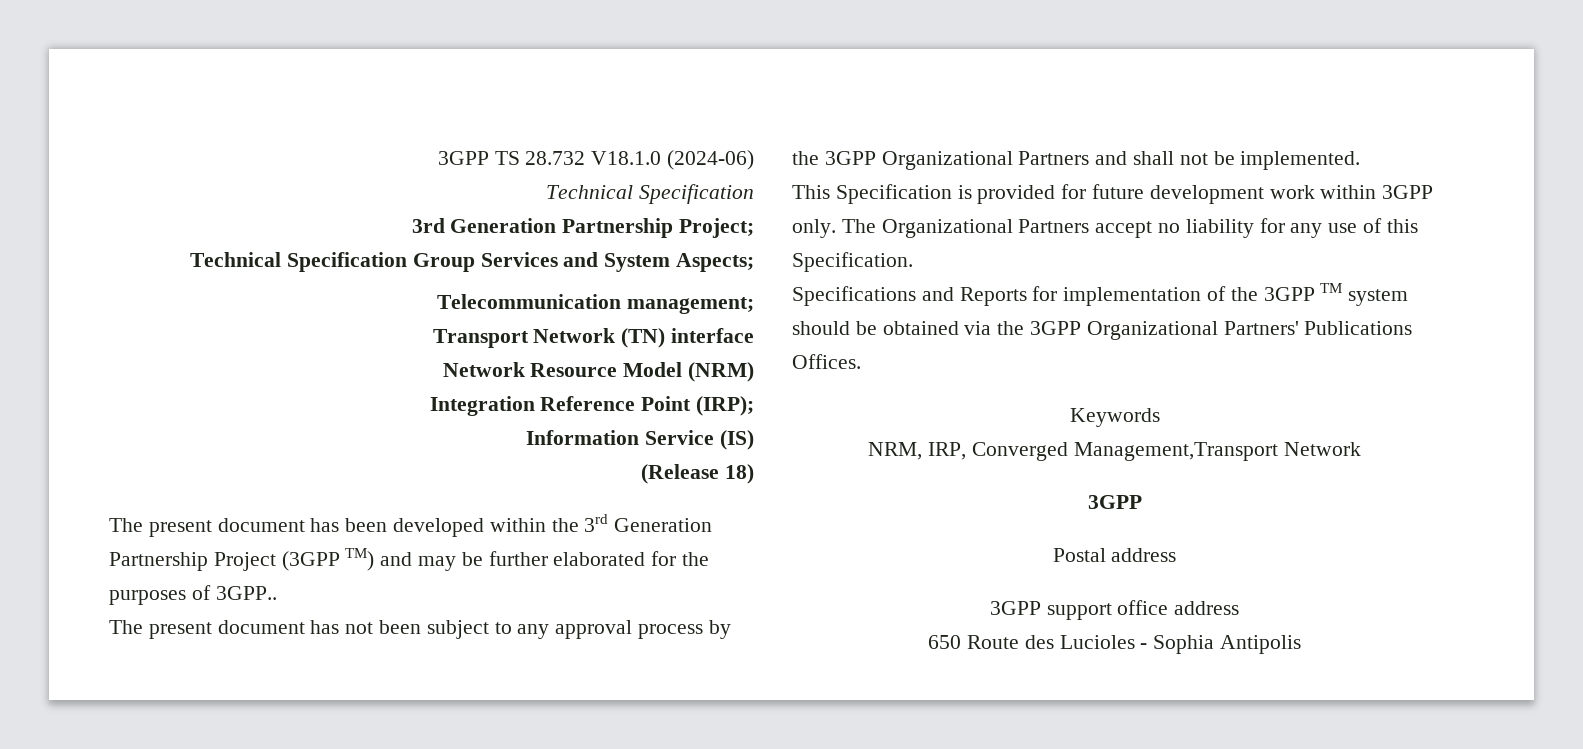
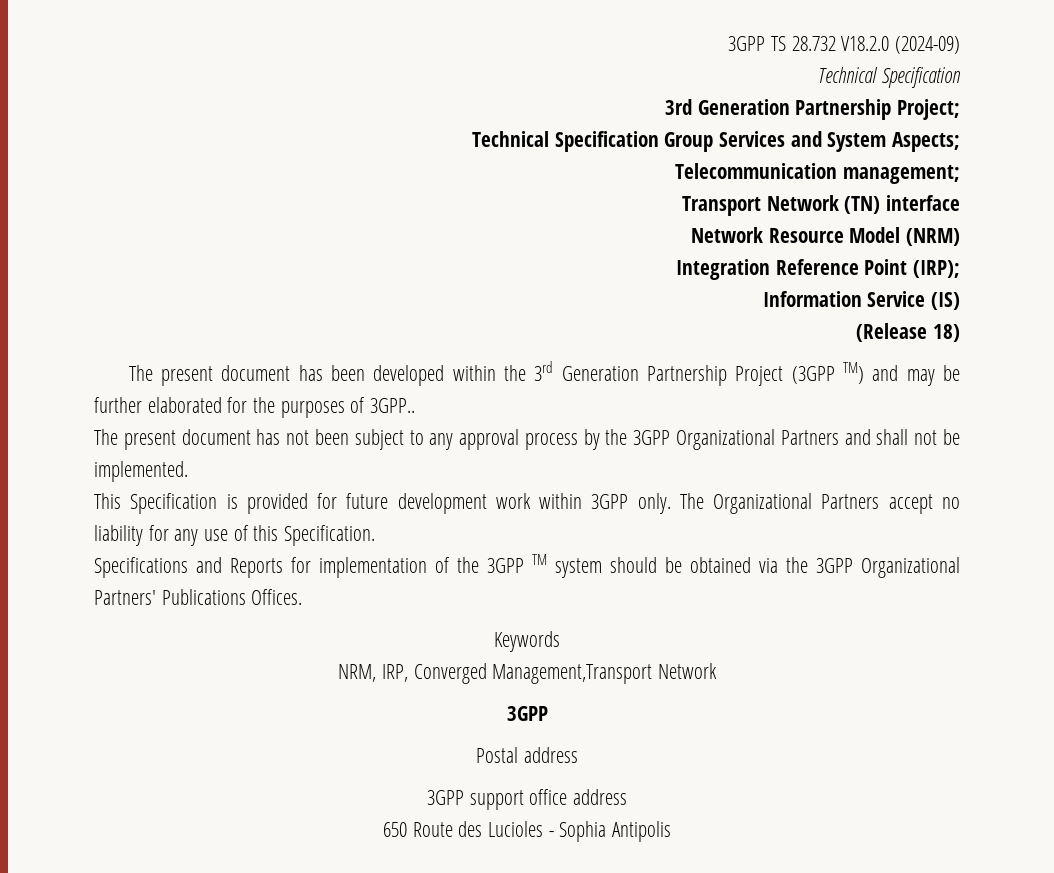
[591,150,754,170] V18.1.0 (2024-06) -> [841,36,960,54] V18.2.0 (2024-09)

